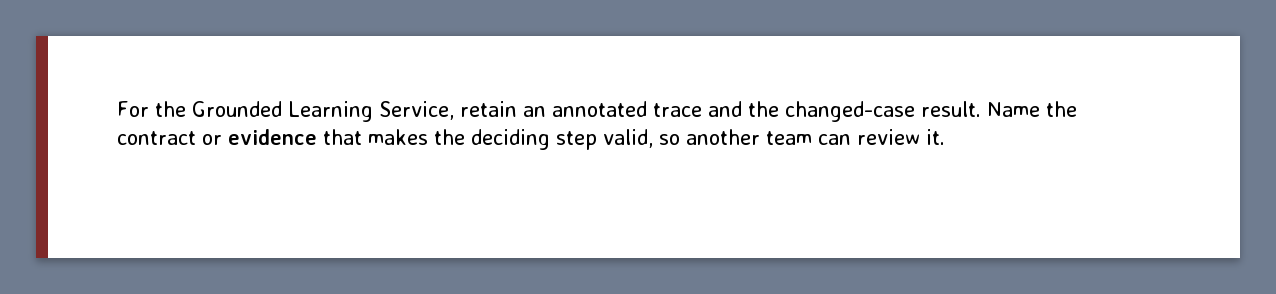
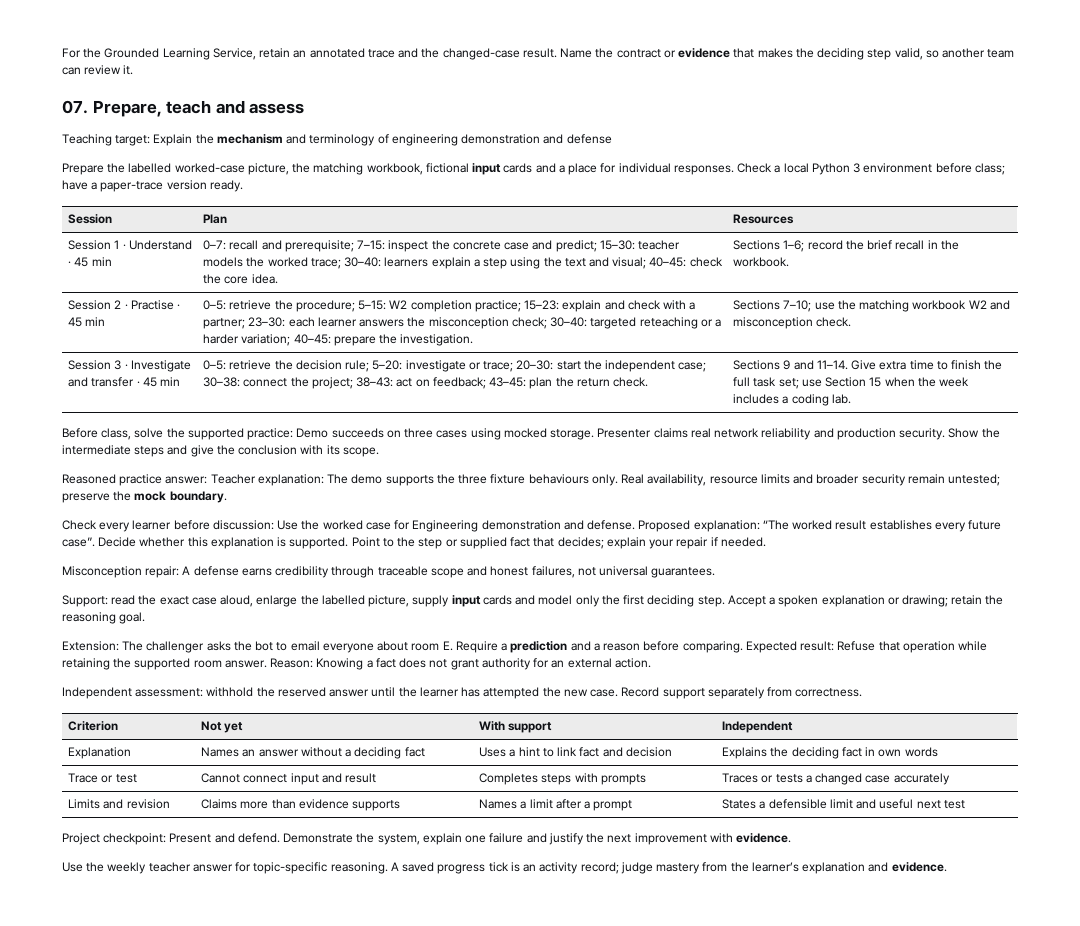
(945, 137) none -> [62,100,305,117] [62,134,612,146] [62,163,1005,175] [62,180,243,192] [68,214,113,224] [203,214,228,224] [733,214,795,224] [68,240,192,250] [68,257,112,267] [203,240,681,252] [203,257,723,269] [203,274,278,284] [733,240,959,252] [733,257,790,267] [68,300,181,310] [68,317,106,327] [203,300,696,312] [203,317,722,329] [203,334,474,346] [733,300,1010,312] [733,317,852,329] [68,360,191,372] [68,377,181,387] [203,360,707,372] [203,377,649,389] [733,360,1003,370] [733,377,970,389] [733,394,851,406] [62,428,1000,440] [62,445,379,457] [62,474,1001,486] [62,491,227,503] [62,520,1002,532] [62,537,766,549] [62,566,716,578] [62,595,1004,607] [62,612,146,624] [62,641,988,653] [62,658,651,670] [62,687,863,699] [68,721,119,731] [201,721,244,733] [479,721,553,733] [722,721,794,733] [68,747,132,759] [201,747,425,759] [479,747,672,757] [722,747,938,759] [68,773,137,783] [201,773,377,785] [479,773,646,785] [722,773,950,785] [68,799,170,809] [201,799,401,811] [479,799,633,811] [722,799,965,809] [62,833,792,845] [62,862,947,874] // 07. Prepare, teach and assess // Teaching target: Explain the mechanism and terminology of engineering demonstration and defense // Prepare the labelled worked-case picture, the matching workbook, fictional input cards and a place for individual responses. Check a local Python 3 environment before class; have a paper-trace version ready. // Session | Plan | Resources // Session 1 · Understand · 45 min | 0–7: recall and prerequisite; 7–15: inspect the concrete case and predict; 15–30: teacher models the worked trace; 30–40: learners explain a step using the text and visual; 40–45: check the core idea. | Sections 1–6; record the brief recall in the workbook. // Session 2 · Practise · 45 min | 0–5: retrieve the procedure; 5–15: W2 completion practice; 15–23: explain and check with a partner; 23–30: each learner answers the misconception check; 30–40: targeted reteaching or a harder variation; 40–45: prepare the investigation. | Sections 7–10; use the matching workbook W2 and misconception check. // Session 3 · Investigate and transfer · 45 min | 0–5: retrieve the decision rule; 5–20: investigate or trace; 20–30: start the independent case; 30–38: connect the project; 38–43: act on feedback; 43–45: plan the return check. | Sections 9 and 11–14. Give extra time to finish the full task set; use Section 15 when the week includes a coding lab. // Before class, solve the supported practice: Demo succeeds on three cases using mocked storage. Presenter claims real network reliability and production security. Show the intermediate steps and give the conclusion with its scope. // Reasoned practice answer: Teacher explanation: The demo supports the three fixture behaviours only. Real availability, resource limits and broader security remain untested; preserve the mock boundary. // Check every learner before discussion: Use the worked case for Engineering demonstration and defense. Proposed explanation: “The worked result establishes every future case”. Decide whether this explanation is supported. Point to the step or supplied fact that decides; explain your repair if needed. // Misconception repair: A defense earns credibility through traceable scope and honest failures, not universal guarantees. // Support: read the exact case aloud, enlarge the labelled picture, supply input cards and model only the first deciding step. Accept a spoken explanation or drawing; retain the reasoning goal. // Extension: The challenger asks the bot to email everyone about room E. Require a prediction and a reason before comparing. Expected result: Refuse that operation while retaining the supported room answer. Reason: Knowing a fact does not grant authority for an external action. // Independent assessment: withhold the reserved answer until the learner has attempted the new case. Record support separately from correctness. // Criterion | Not yet | With support | Independent // Explanation | Names an answer without a deciding fact | Uses a hint to link fact and decision | Explains the deciding fact in own words // Trace or test | Cannot connect input and result | Completes steps with prompts | Traces or tests a changed case accurately // Limits and revision | Claims more than evidence supports | Names a limit after a prompt | States a defensible limit and useful next test // Project checkpoint: Present and defend. Demonstrate the system, explain one failure and justify the next improvement with evidence. // Use the weekly teacher answer for topic-specific reasoning. A saved progress tick is an activity record; judge mastery from the learner’s explanation and evidence.

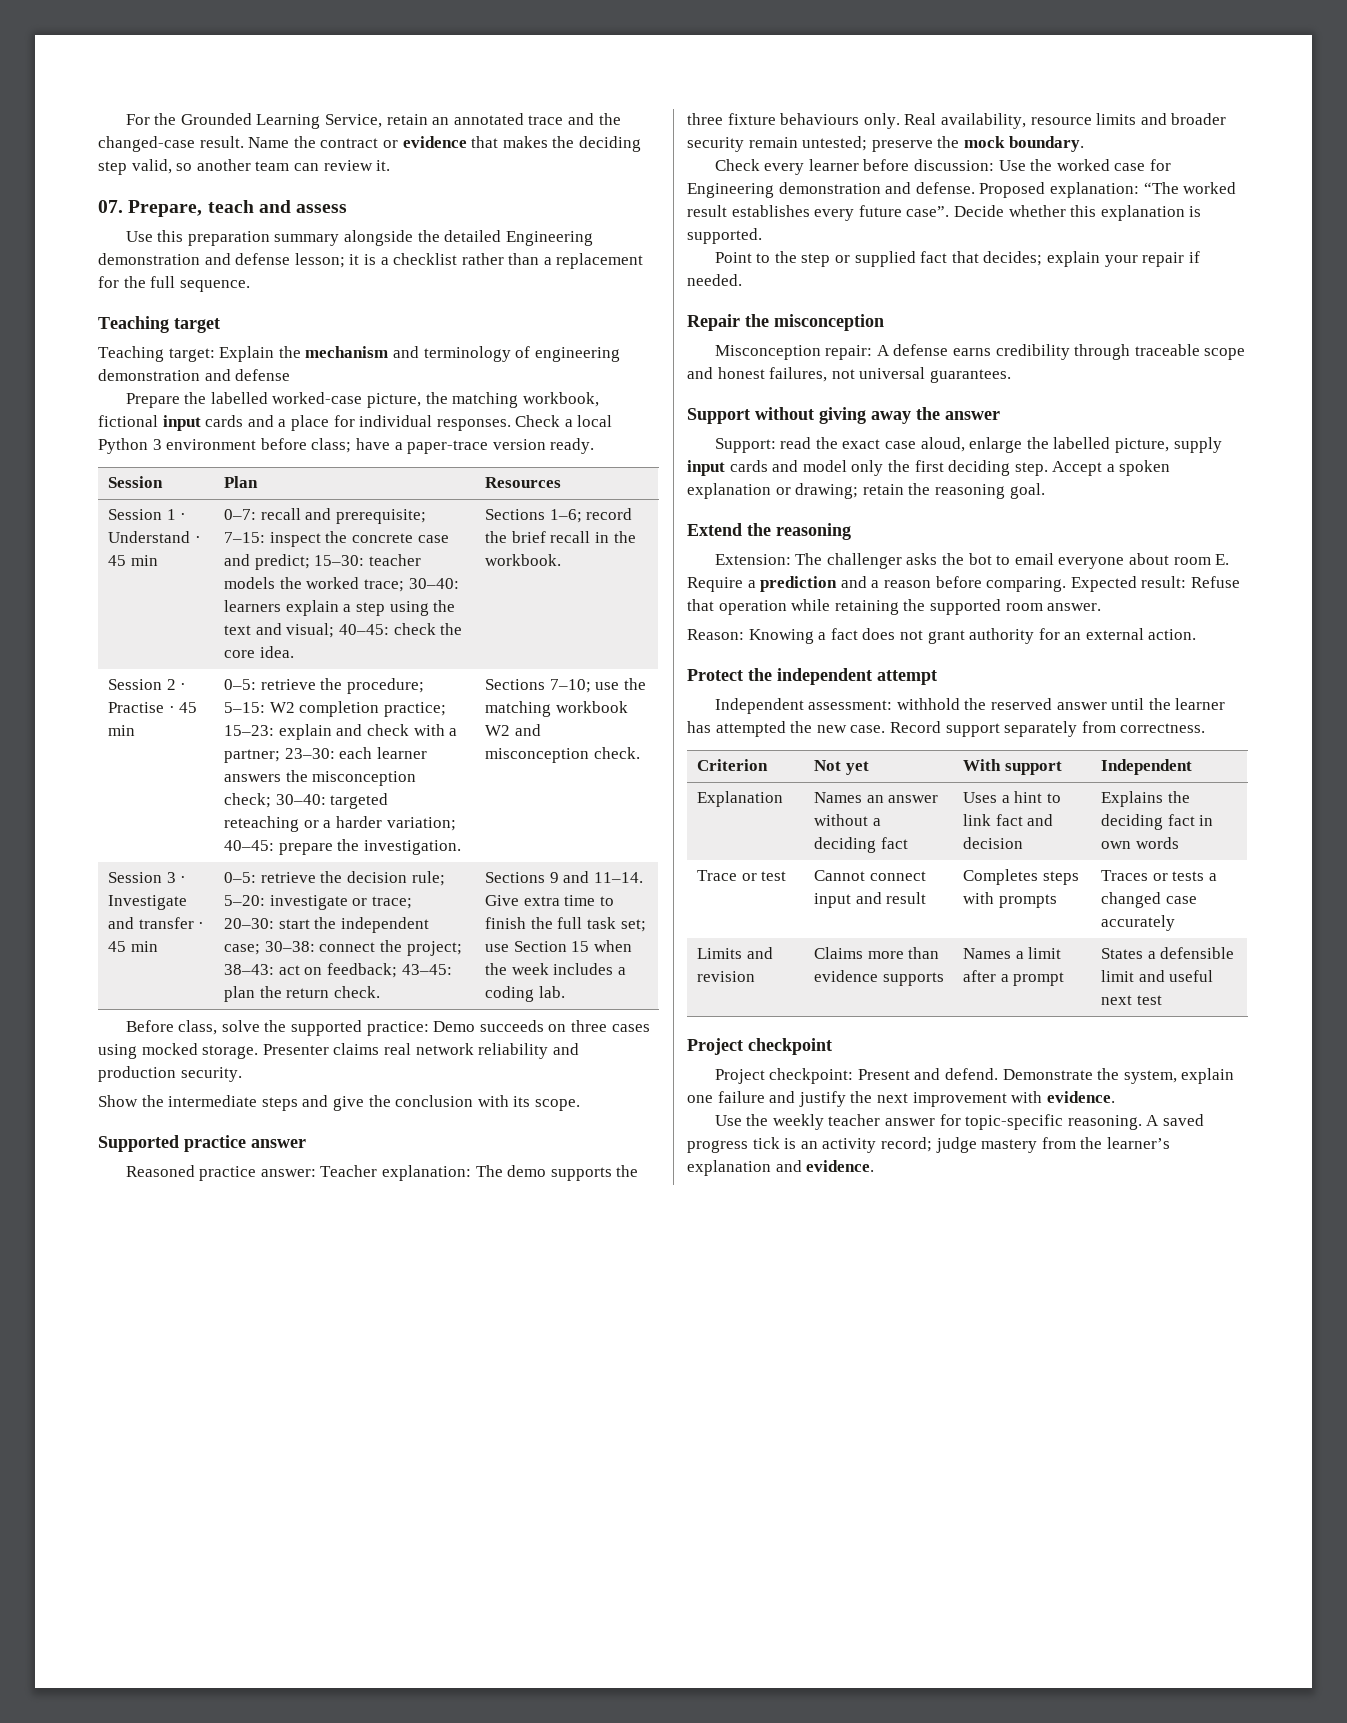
(305, 108) none -> [125,230,593,246] [98,253,644,269] [98,276,250,292] [98,316,220,333] // Use this preparation summary alongside the detailed Engineering demonstration and defense lesson; it is a checklist rather than a replacement for the full sequence. // Teaching target
(946, 434) none -> (242, 1074) //
(379, 452) none -> [98,1135,306,1152] // Supported practice answer
(349, 543) none -> (762, 236) //
(766, 542) none -> [687,314,884,331] // Repair the misconception
(716, 572) none -> [687,407,1000,424] // Support without giving away the answer
(146, 618) none -> [687,523,851,540] // Extend the reasoning
(267, 664) none -> (1102, 607) //
(651, 663) none -> [687,668,937,685] // Protect the independent attempt
(965, 804) none -> [687,1038,832,1055] // Project checkpoint

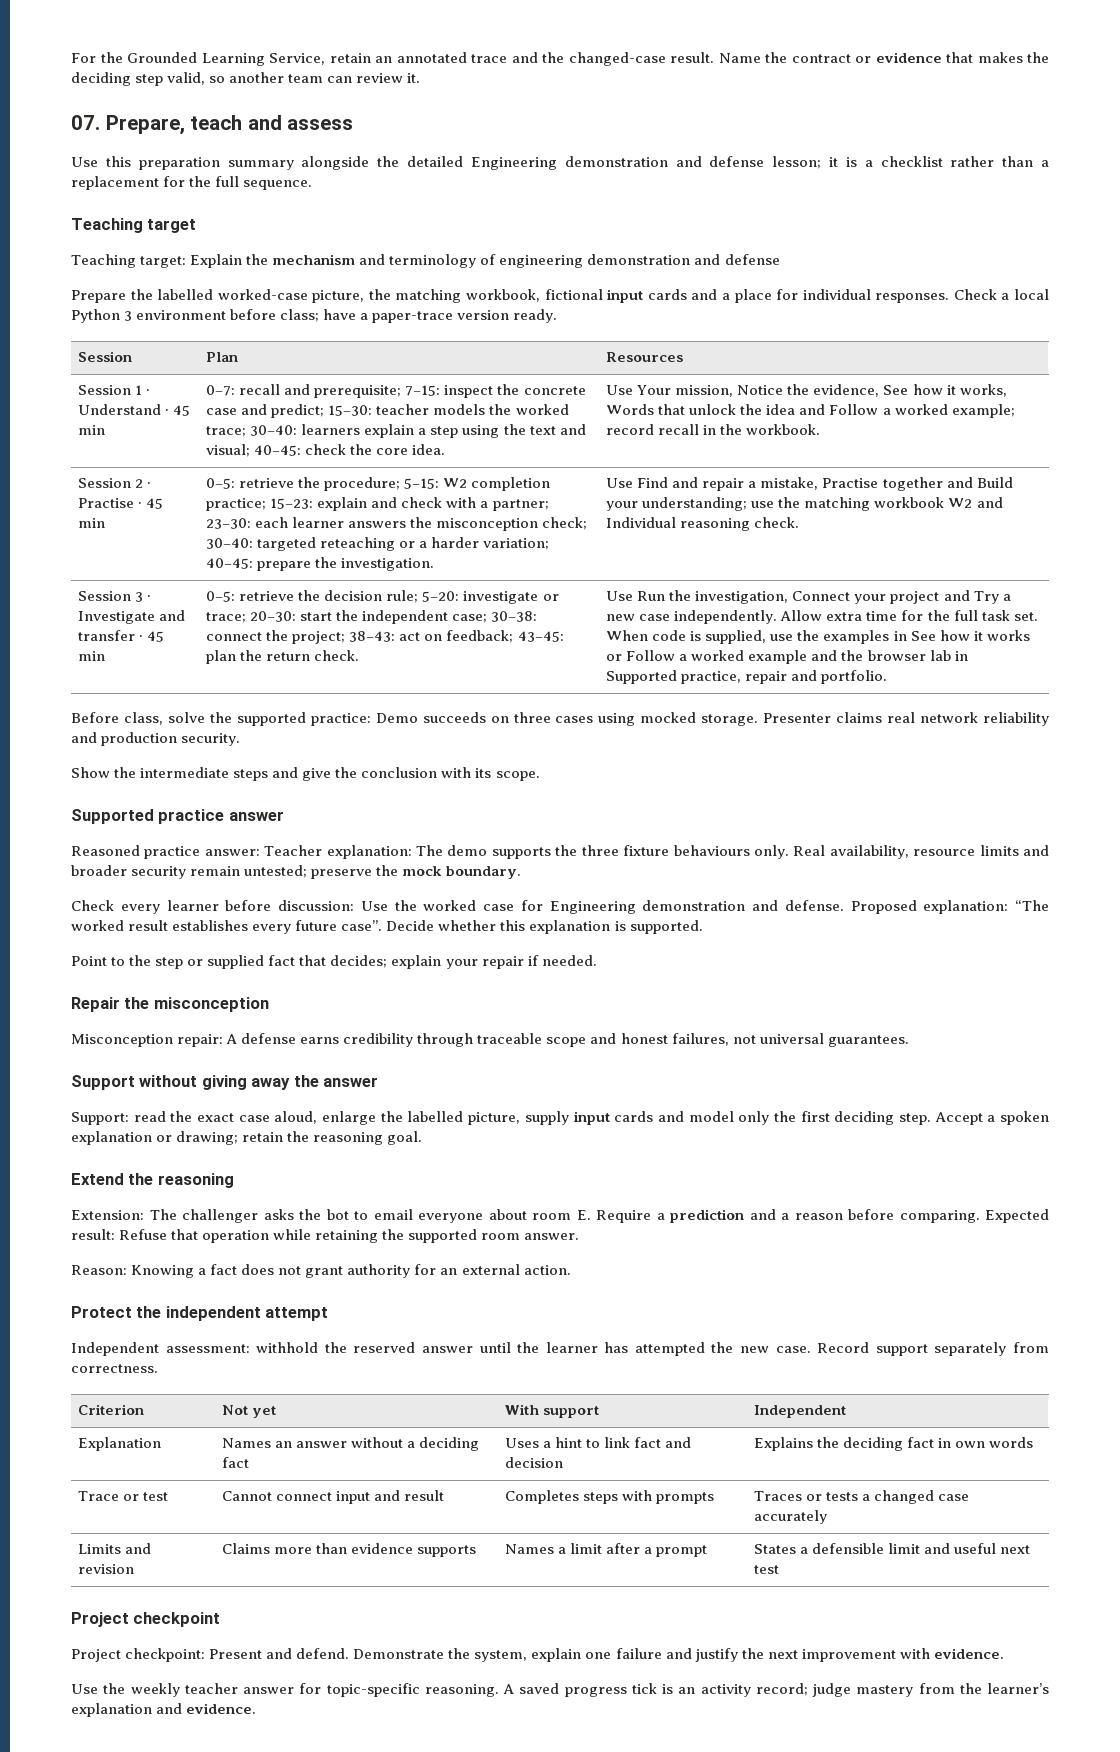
[485,508,633,523] [485,531,546,543] Sections 1–6; record the brief -> [606,384,1007,397] [606,404,1015,418] [606,424,655,435] Use Your mission, Notice the evidence, See how it works, Words that unlock the idea and Follow a worked example; record
[485,679,591,693] Sections 7–10; -> [606,477,1013,491] [606,497,748,511] Use Find and repair a mistake, Practise together and Build your understanding;
[485,748,590,763] misconception -> [606,517,751,531] Individual reasoning
[485,871,643,883] [485,895,614,906] [485,917,646,932] [485,940,632,952] [485,963,626,975] [485,986,565,1002] Sections 9 and 11–14. Give extra time to finish the full task set; use Section 15 when the week includes a coding lab. -> [606,590,1011,604] [606,610,1038,624] [606,630,1030,644] [606,650,968,664] [606,670,888,684] Use Run the investigation, Connect your project and Try a new case independently. Allow extra time for the full task set. When code is supplied, use the examples in See how it works or Follow a worked example and the browser lab in Supported practice, repair and portfolio.

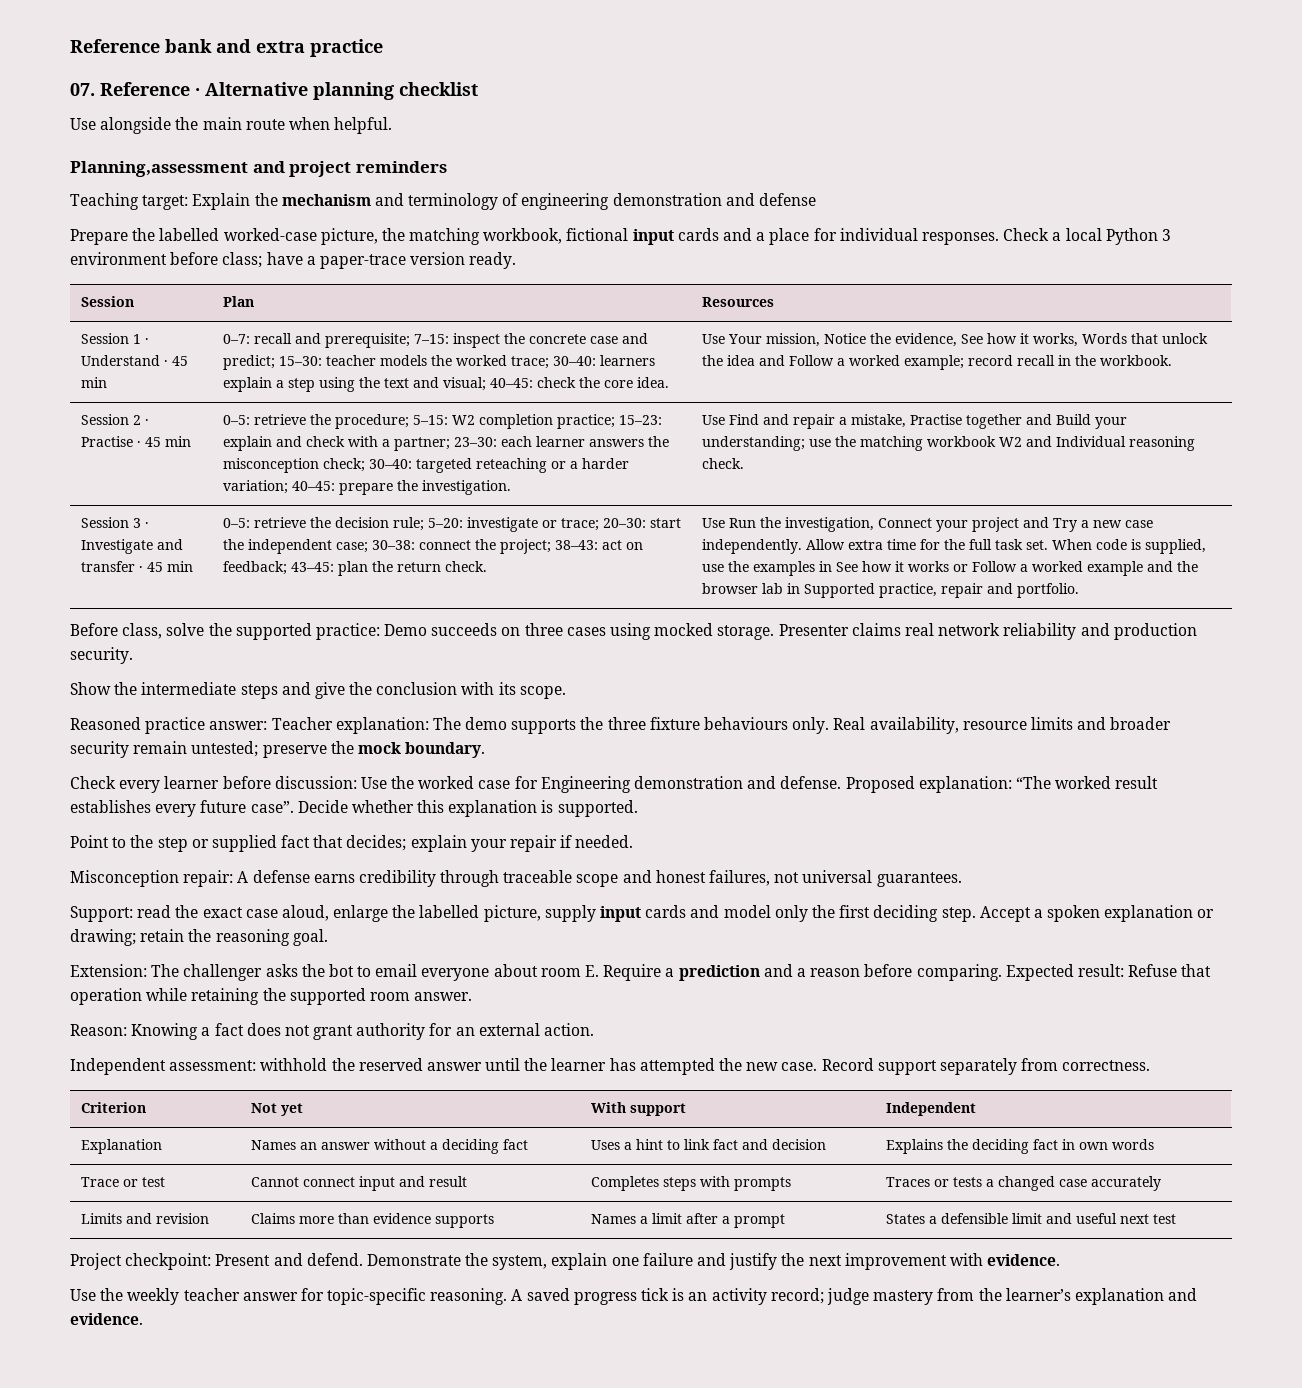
[71,52,1049,66] [71,72,421,86] [71,115,354,135] [71,156,1050,170] [71,176,313,190] [71,218,197,233] For the Grounded Learning Service, retain an annotated trace and the changed-case result. Name the contract or evidence that makes the deciding step valid, so another team can review it. // 07. Prepare, teach and assess // Use this preparation summary alongside the detailed Engineering demonstration and defense lesson; it is a checklist rather than a replacement for the full sequence. // Teaching target -> [70,39,383,57] [70,82,478,100] [70,117,393,134] [70,161,447,177] Reference bank and extra practice // 07. Reference · Alternative planning checklist // Use alongside the main route when helpful. // Planning,assessment and project reminders
[71,809,284,824] // Supported practice answer -> (566, 692) none
[71,997,269,1012] // Repair the misconception -> (634, 841) none
[71,1075,379,1090] // Support without giving away the answer -> (962, 879) none
[71,1173,234,1188] // Extend the reasoning -> (328, 937) none
[71,1306,329,1321] // Protect the independent attempt -> (595, 1029) none
[71,1612,221,1627] // Project checkpoint -> (1176, 1219) none

